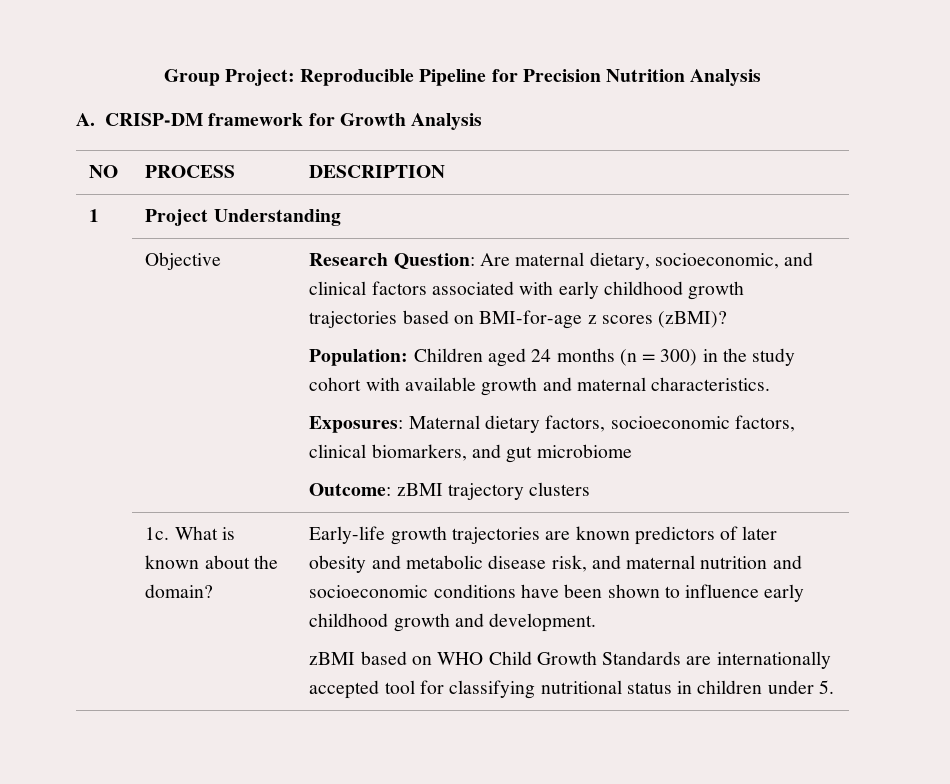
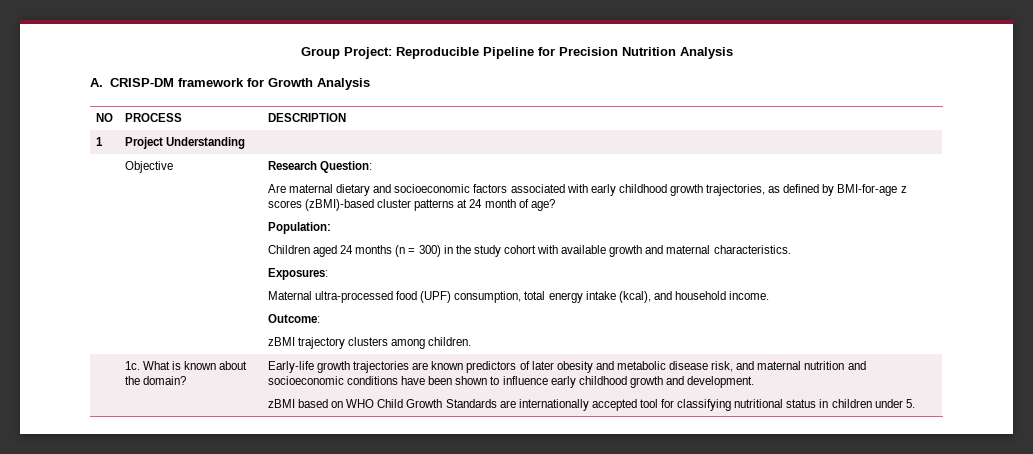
(475, 261) none -> (372, 167) //
[589,252,814,270] [309,281,367,295] dietary, socioeconomic, and clinical -> [336,184,471,196] dietary and socioeconomic
[309,310,728,329] trajectories based on BMI-for-age z scores (zBMI)? -> [706,184,907,196] [267,199,555,211] trajectories, as defined by BMI-for-age z scores (zBMI)-based cluster patterns at 24 month of age?
(409, 357) none -> (331, 228) //
[408,415,795,433] [309,444,632,463] Maternal dietary factors, socioeconomic factors, clinical biomarkers, and gut microbiome -> [267,291,770,303] // Maternal ultra-processed food (UPF) consumption, total energy intake (kcal), and household income.
(392, 489) none -> (320, 318) //
(591, 489) none -> [391,337,472,349] among children.

